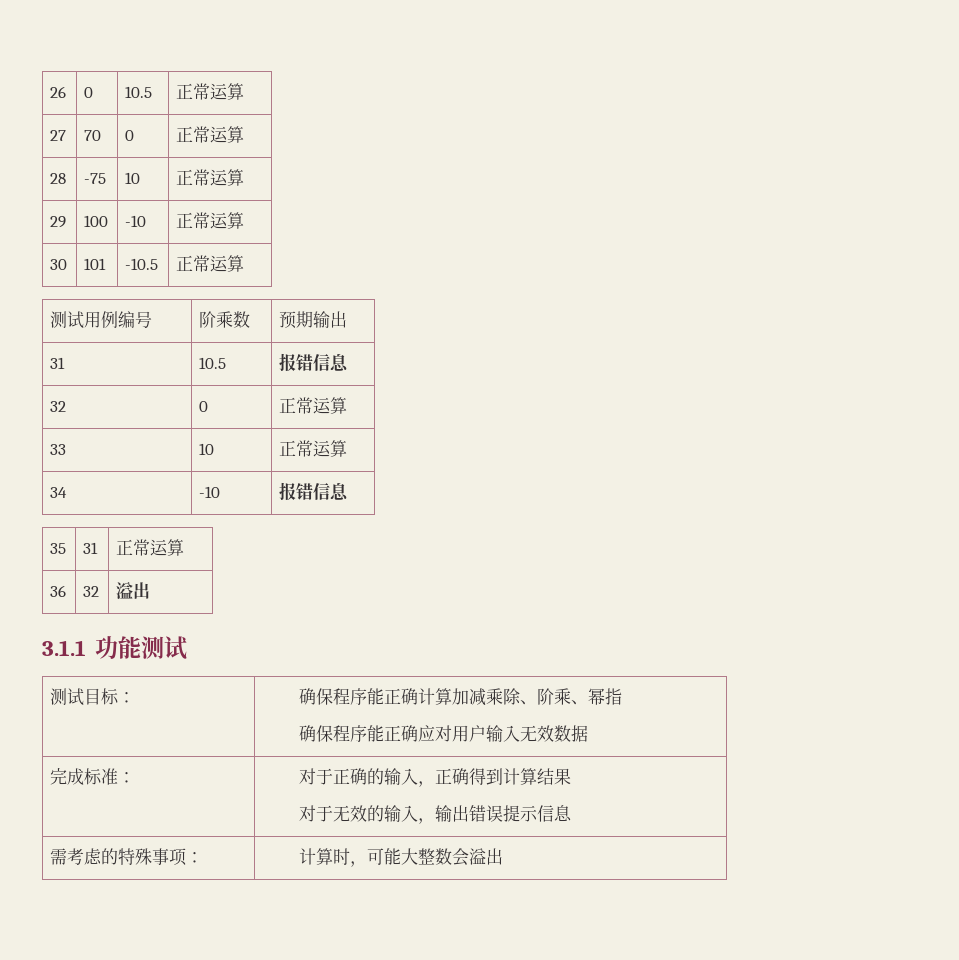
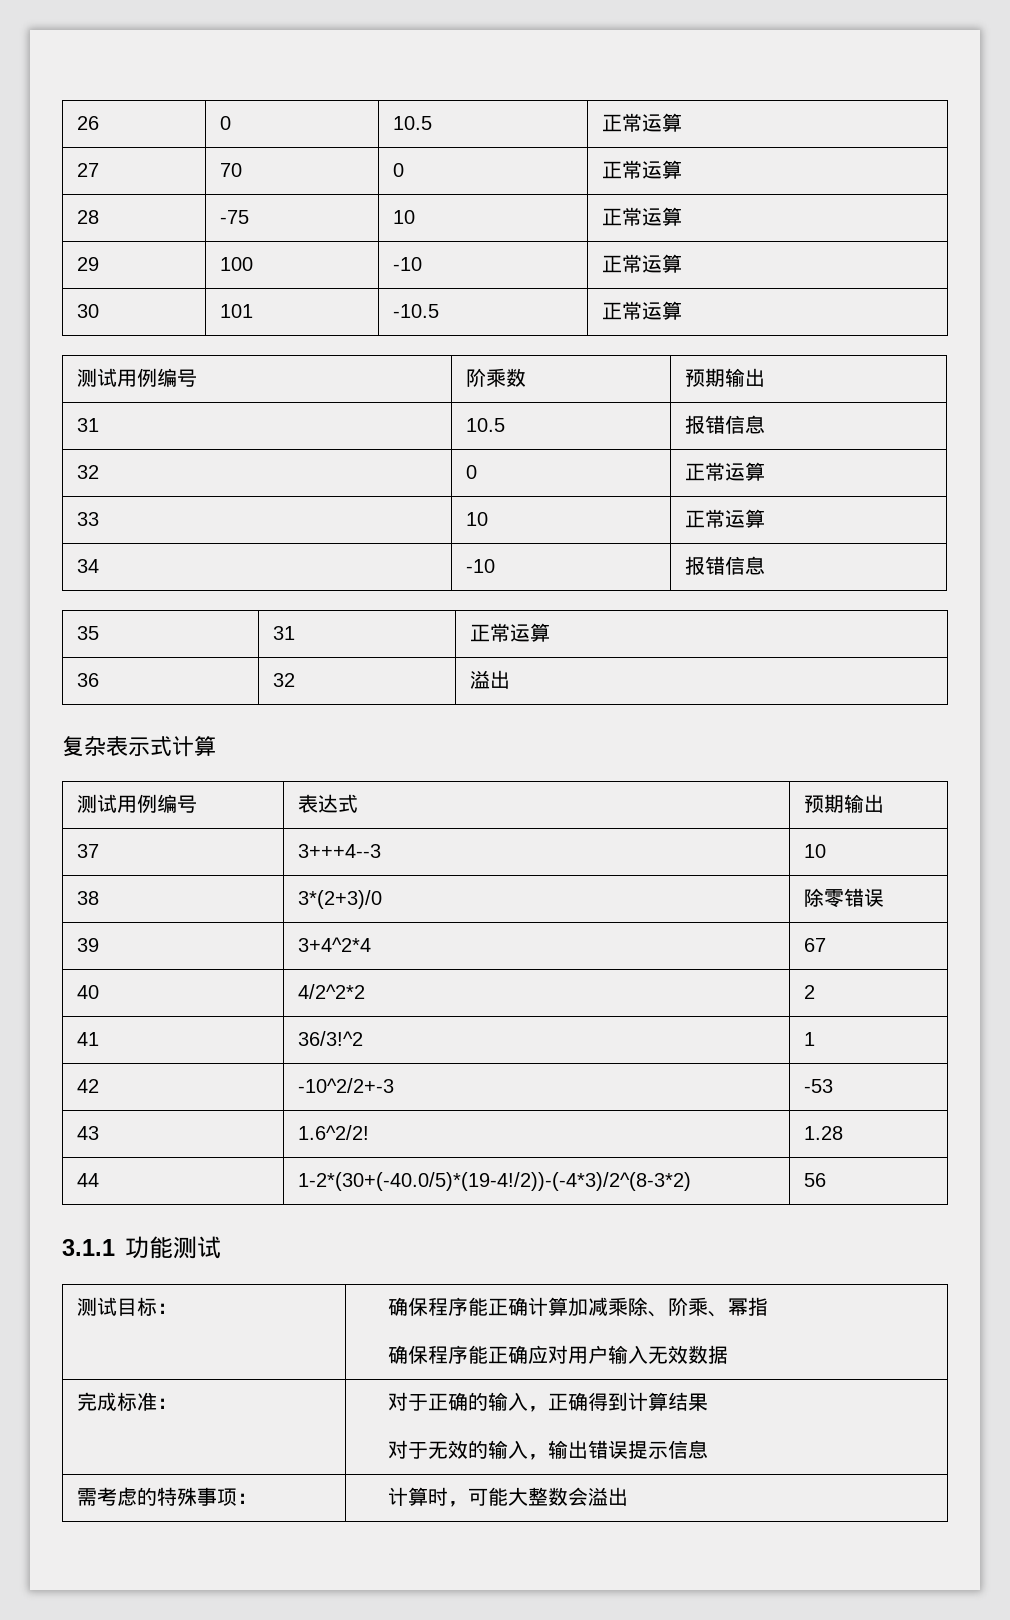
(151, 590) none -> [62,736,216,757] [76,794,197,813] [297,794,358,813] [803,794,884,813] [76,844,99,858] [297,844,381,858] [803,844,826,858] [76,891,99,905] [297,890,382,909] [803,888,884,908] [76,938,99,952] [297,937,371,952] [803,938,826,952] [76,985,99,999] [297,984,365,999] [803,985,815,999] [76,1032,99,1046] [297,1031,363,1046] [803,1032,815,1046] [76,1079,99,1093] [297,1078,394,1093] [803,1079,833,1093] [76,1126,99,1140] [297,1125,369,1140] [803,1126,843,1140] [76,1173,99,1187] [297,1172,691,1191] [803,1173,826,1187] // 复杂表示式计算 // 测试用例编号 | 表达式 | 预期输出 // 37 | 3+++4--3 | 10 // 38 | 3*(2+3)/0 | 除零错误 // 39 | 3+4^2*4 | 67 // 40 | 4/2^2*2 | 2 // 41 | 36/3!^2 | 1 // 42 | -10^2/2+-3 | -53 // 43 | 1.6^2/2! | 1.28 // 44 | 1-2*(30+(-40.0/5)*(19-4!/2))-(-4*3)/2^(8-3*2) | 56

